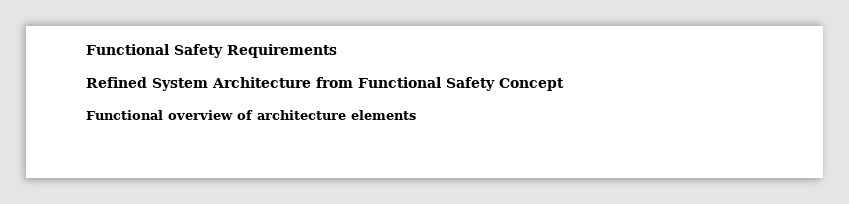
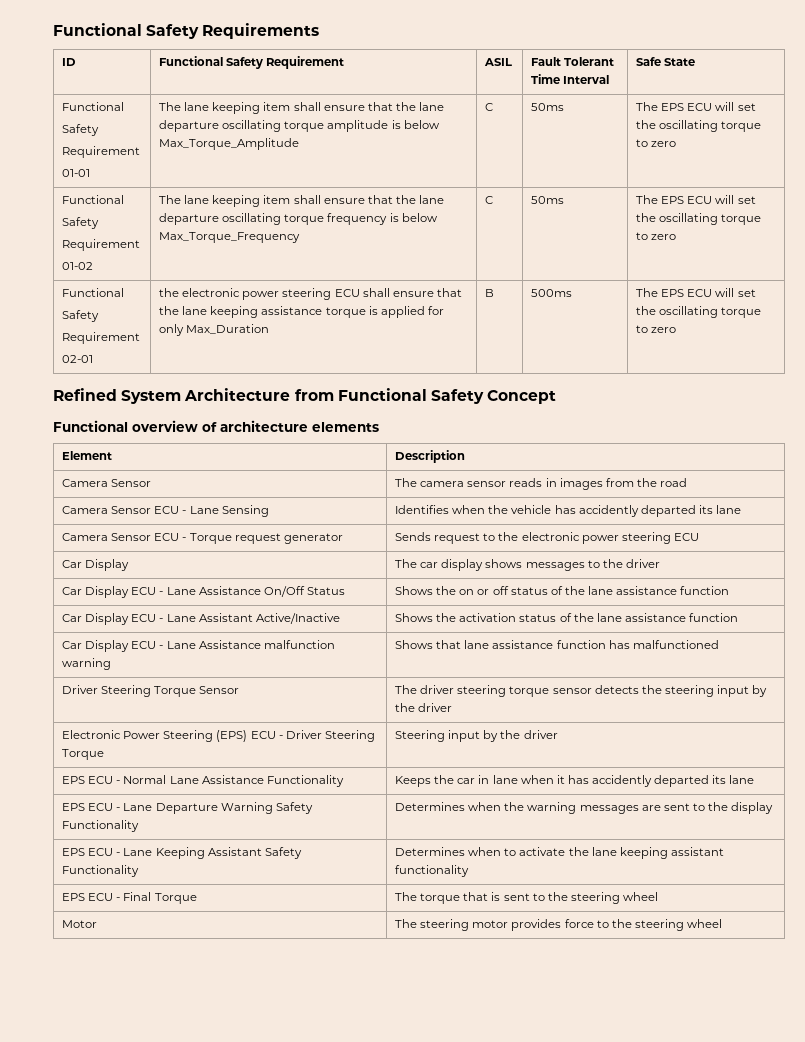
(337, 51) none -> [62,58,77,66] [159,56,345,69] [484,58,513,66] [531,57,615,66] [531,74,610,84] [636,57,696,66] [62,102,125,111] [62,124,100,136] [62,146,141,158] [62,169,91,177] [159,102,444,114] [159,120,440,132] [159,138,300,150] [485,103,494,111] [531,103,565,111] [636,102,756,111] [636,120,762,132] [636,139,677,147] [62,195,125,204] [62,217,100,229] [62,239,141,251] [62,262,94,270] [159,195,444,207] [159,213,438,225] [159,232,301,243] [485,196,494,204] [531,196,565,204] [636,195,756,204] [636,213,762,225] [636,232,677,240] [62,288,125,297] [62,310,100,322] [62,332,141,344] [62,355,94,363] [159,288,462,300] [159,306,444,318] [159,324,270,336] [485,289,495,297] [531,289,573,297] [636,288,756,297] [636,306,762,318] [636,325,677,333] // ID | Functional Safety Requirement | ASIL | Fault Tolerant Time Interval | Safe State // Functional // Safety // Requirement // 01-01 | The lane keeping item shall ensure that the lane departure oscillating torque amplitude is below Max_Torque_Amplitude | C | 50ms | The EPS ECU will set the oscillating torque to zero // Functional // Safety // Requirement // 01-02 | The lane keeping item shall ensure that the lane departure oscillating torque frequency is below Max_Torque_Frequency | C | 50ms | The EPS ECU will set the oscillating torque to zero // Functional // Safety // Requirement // 02-01 | the electronic power steering ECU shall ensure that the lane keeping assistance torque is applied for only Max_Duration | B | 500ms | The EPS ECU will set the oscillating torque to zero
(416, 115) none -> [62,451,113,460] [395,450,466,463] [62,479,152,487] [395,478,687,490] [62,505,269,517] [395,505,741,517] [62,533,343,544] [395,532,699,544] [62,559,130,571] [395,559,660,571] [62,586,345,598] [395,586,730,595] [62,613,340,625] [395,613,738,622] [62,640,335,652] [62,658,112,670] [395,640,719,649] [62,685,240,697] [395,685,768,697] [395,703,453,712] [62,730,375,742] [62,749,105,760] [395,730,558,742] [62,775,344,787] [395,775,755,787] [62,802,313,814] [62,820,140,832] [395,802,774,814] [62,847,302,859] [62,865,140,877] [395,847,724,859] [395,865,470,877] [62,892,197,904] [395,892,658,904] [62,920,98,928] [395,919,722,931] // Element | Description // Camera Sensor | The camera sensor reads in images from the road // Camera Sensor ECU - Lane Sensing | Identifies when the vehicle has accidently departed its lane // Camera Sensor ECU - Torque request generator | Sends request to the electronic power steering ECU // Car Display | The car display shows messages to the driver // Car Display ECU - Lane Assistance On/Off Status | Shows the on or off status of the lane assistance function // Car Display ECU - Lane Assistant Active/Inactive | Shows the activation status of the lane assistance function // Car Display ECU - Lane Assistance malfunction warning | Shows that lane assistance function has malfunctioned // Driver Steering Torque Sensor | The driver steering torque sensor detects the steering input by the driver // Electronic Power Steering (EPS) ECU - Driver Steering Torque | Steering input by the driver // EPS ECU - Normal Lane Assistance Functionality | Keeps the car in lane when it has accidently departed its lane // EPS ECU - Lane Departure Warning Safety Functionality | Determines when the warning messages are sent to the display // EPS ECU - Lane Keeping Assistant Safety Functionality | Determines when to activate the lane keeping assistant functionality // EPS ECU - Final Torque | The torque that is sent to the steering wheel // Motor | The steering motor provides force to the steering wheel

